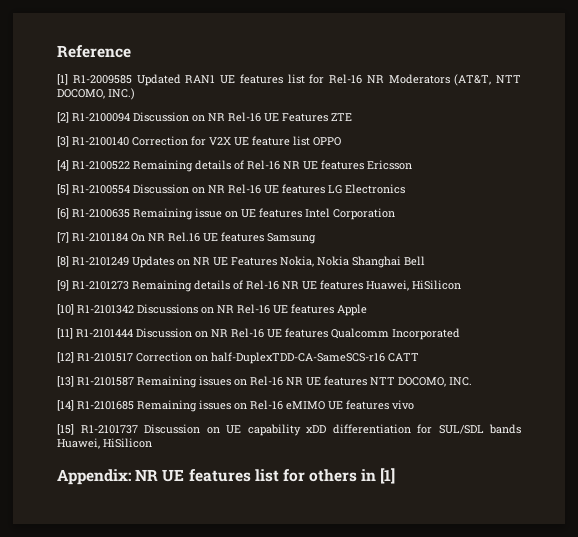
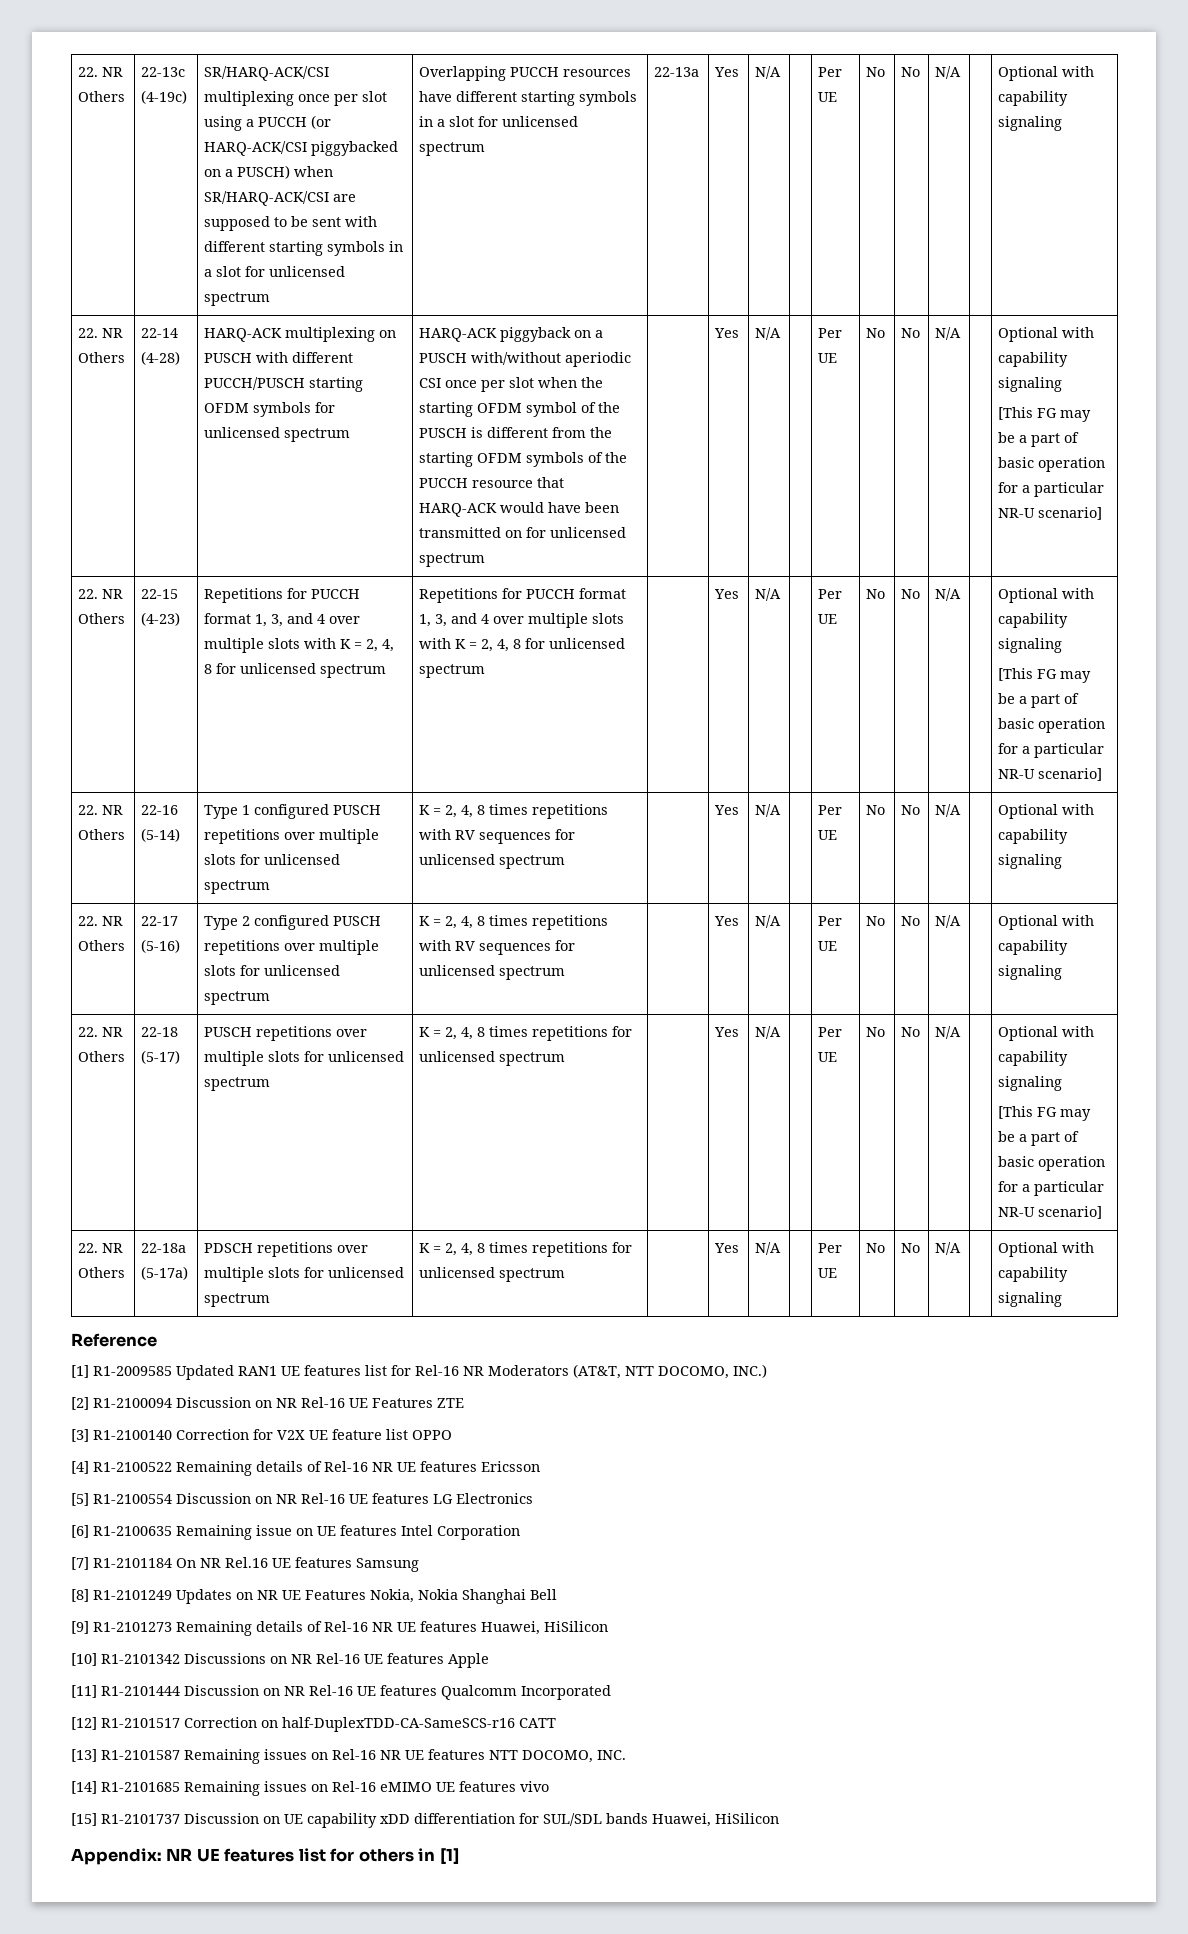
(57, 51) none -> [78,67,124,77] [78,91,126,102] [141,67,186,77] [141,90,188,104] [204,66,330,81] [204,91,388,106] [204,115,332,131] [204,141,399,156] [204,165,334,179] [204,191,357,206] [204,216,378,231] [204,241,404,256] [204,266,346,277] [204,292,271,306] [419,66,632,81] [419,91,638,106] [419,116,579,127] [419,142,486,156] [654,67,700,77] [714,67,740,77] [755,66,782,79] [818,67,843,77] [818,92,838,102] [866,67,886,77] [901,67,921,77] [935,66,962,79] [998,66,1095,81] [998,91,1069,106] [998,116,1063,131] [78,328,124,338] [78,352,126,363] [141,328,179,338] [141,351,181,365] [204,327,397,342] [204,352,354,363] [204,377,364,392] [204,402,336,417] [204,427,351,442] [419,327,604,342] [419,352,632,367] [419,377,604,392] [419,402,621,417] [419,427,613,438] [419,452,628,467] [419,477,565,488] [419,502,620,517] [419,527,627,538] [419,553,486,567] [714,328,740,338] [755,327,782,340] [818,328,843,338] [818,353,838,363] [866,328,886,338] [901,328,921,338] [935,327,962,340] [998,327,1095,342] [998,352,1069,367] [998,377,1063,392] [998,407,1092,422] [998,432,1080,447] [998,457,1106,472] [998,482,1105,497] [998,507,1103,520] [78,589,124,599] [78,613,126,624] [141,589,179,599] [141,612,181,626] [204,588,361,603] [204,613,361,627] [204,638,395,653] [204,663,387,678] [419,588,627,603] [419,613,625,628] [419,638,626,652] [419,664,486,678] [714,589,740,599] [755,588,782,601] [818,589,843,599] [818,614,838,624] [866,589,886,599] [901,589,921,599] [935,588,962,601] [998,588,1095,603] [998,613,1069,628] [998,638,1063,653] [998,668,1092,683] [998,693,1080,708] [998,718,1106,733] [998,743,1105,758] [998,768,1103,781] [78,805,124,815] [78,829,126,840] [141,805,179,815] [141,828,181,842] [204,804,382,819] [204,829,380,844] [204,854,341,865] [204,880,271,894] [419,804,609,819] [419,829,576,844] [419,854,566,869] [714,805,740,815] [755,804,782,817] [818,805,843,815] [818,830,838,840] [866,805,886,815] [901,805,921,815] [935,804,962,817] [998,804,1095,819] [998,829,1069,844] [998,854,1063,869] [78,916,124,926] [78,940,126,951] [141,916,179,926] [141,939,181,953] [204,915,382,930] [204,940,380,955] [204,965,341,976] [204,991,271,1005] [419,915,609,930] [419,940,576,955] [419,965,566,980] [714,916,740,926] [755,915,782,928] [818,916,843,926] [818,941,838,951] [866,916,886,926] [901,916,921,926] [935,915,962,928] [998,915,1095,930] [998,940,1069,955] [998,965,1063,980] [78,1027,124,1037] [78,1051,126,1062] [141,1027,179,1037] [141,1050,181,1064] [204,1026,368,1041] [204,1051,405,1066] [204,1077,271,1091] [419,1026,633,1041] [419,1051,566,1066] [714,1027,740,1037] [755,1026,782,1039] [818,1027,843,1037] [818,1052,838,1062] [866,1027,886,1037] [901,1027,921,1037] [935,1026,962,1039] [998,1026,1095,1041] [998,1051,1069,1066] [998,1076,1063,1091] [998,1106,1092,1121] [998,1131,1080,1146] [998,1156,1106,1171] [998,1181,1105,1196] [998,1206,1103,1219] [78,1243,124,1253] [78,1267,126,1278] [141,1243,187,1253] [141,1266,189,1280] [204,1242,369,1257] [204,1267,405,1282] [204,1293,271,1307] [419,1242,633,1257] [419,1267,566,1282] [714,1243,740,1253] [755,1242,782,1255] [818,1243,843,1253] [818,1268,838,1278] [866,1243,886,1253] [901,1243,921,1253] [935,1242,962,1255] [998,1242,1095,1257] [998,1267,1069,1282] [998,1292,1063,1307] 22. NR Others | 22-13c (4-19c) | SR/HARQ-ACK/CSI multiplexing once per slot using a PUCCH (or HARQ-ACK/CSI piggybacked on a PUSCH) when SR/HARQ-ACK/CSI are supposed to be sent with different starting symbols in a slot for unlicensed spectrum | Overlapping PUCCH resources have different starting symbols in a slot for unlicensed spectrum | 22-13a | Yes | N/A | | Per UE | No | No | N/A | | Optional with capability signaling // 22. NR Others | 22-14 (4-28) | HARQ-ACK multiplexing on PUSCH with different PUCCH/PUSCH starting OFDM symbols for unlicensed spectrum | HARQ-ACK piggyback on a PUSCH with/without aperiodic CSI once per slot when the starting OFDM symbol of the PUSCH is different from the starting OFDM symbols of the PUCCH resource that HARQ-ACK would have been transmitted on for unlicensed spectrum | | Yes | N/A | | Per UE | No | No | N/A | | Optional with capability signaling // [This FG may be a part of basic operation for a particular NR-U scenario] // 22. NR Others | 22-15 (4-23) | Repetitions for PUCCH format 1, 3, and 4 over multiple slots with K = 2, 4, 8 for unlicensed spectrum | Repetitions for PUCCH format 1, 3, and 4 over multiple slots with K = 2, 4, 8 for unlicensed spectrum | | Yes | N/A | | Per UE | No | No | N/A | | Optional with capability signaling // [This FG may be a part of basic operation for a particular NR-U scenario] // 22. NR Others | 22-16 (5-14) | Type 1 configured PUSCH repetitions over multiple slots for unlicensed spectrum | K = 2, 4, 8 times repetitions with RV sequences for unlicensed spectrum | | Yes | N/A | | Per UE | No | No | N/A | | Optional with capability signaling // 22. NR Others | 22-17 (5-16) | Type 2 configured PUSCH repetitions over multiple slots for unlicensed spectrum | K = 2, 4, 8 times repetitions with RV sequences for unlicensed spectrum | | Yes | N/A | | Per UE | No | No | N/A | | Optional with capability signaling // 22. NR Others | 22-18 (5-17) | PUSCH repetitions over multiple slots for unlicensed spectrum | K = 2, 4, 8 times repetitions for unlicensed spectrum | | Yes | N/A | | Per UE | No | No | N/A | | Optional with capability signaling // [This FG may be a part of basic operation for a particular NR-U scenario] // 22. NR Others | 22-18a (5-17a) | PDSCH repetitions over multiple slots for unlicensed spectrum | K = 2, 4, 8 times repetitions for unlicensed spectrum | | Yes | N/A | | Per UE | No | No | N/A | | Optional with capability signaling //

